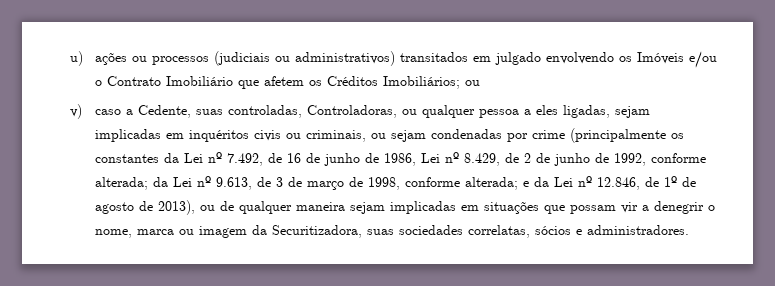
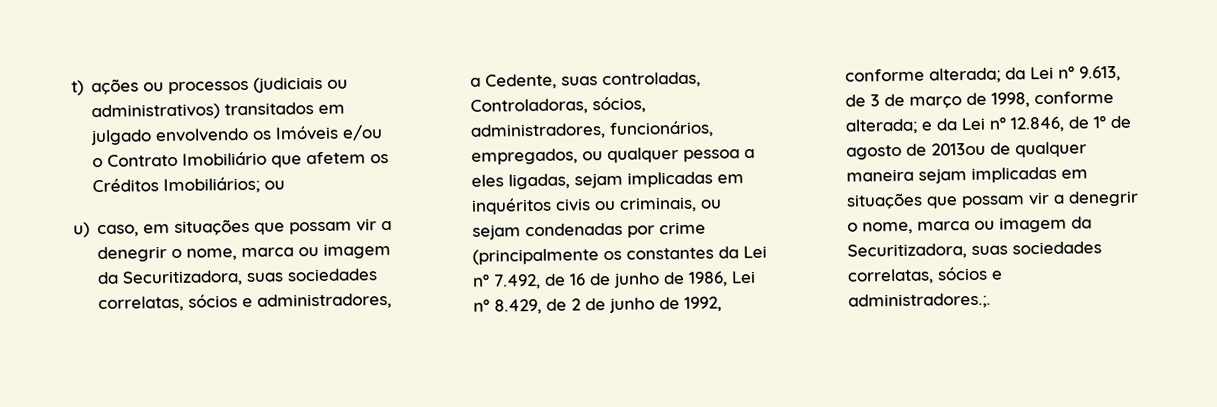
[70,51,84,66] u) -> [70,80,84,96] t)
[70,104,122,119] v) caso -> [72,218,393,238] [97,242,392,263] [97,268,379,287] [98,292,393,313] u) caso, em situações que possam vir a denegrir o nome, marca ou imagem da Securitizadora, suas sociedades correlatas, sócios e administradores,
(398, 111) none -> [592,96,647,114] [470,120,715,140] [471,148,579,165] sócios, administradores, funcionários, empregados,
[158,200,216,215] 2013), ou -> [931,142,987,156] 2013ou
[587,225,690,235] administradores. -> [848,292,992,310] administradores.;.

